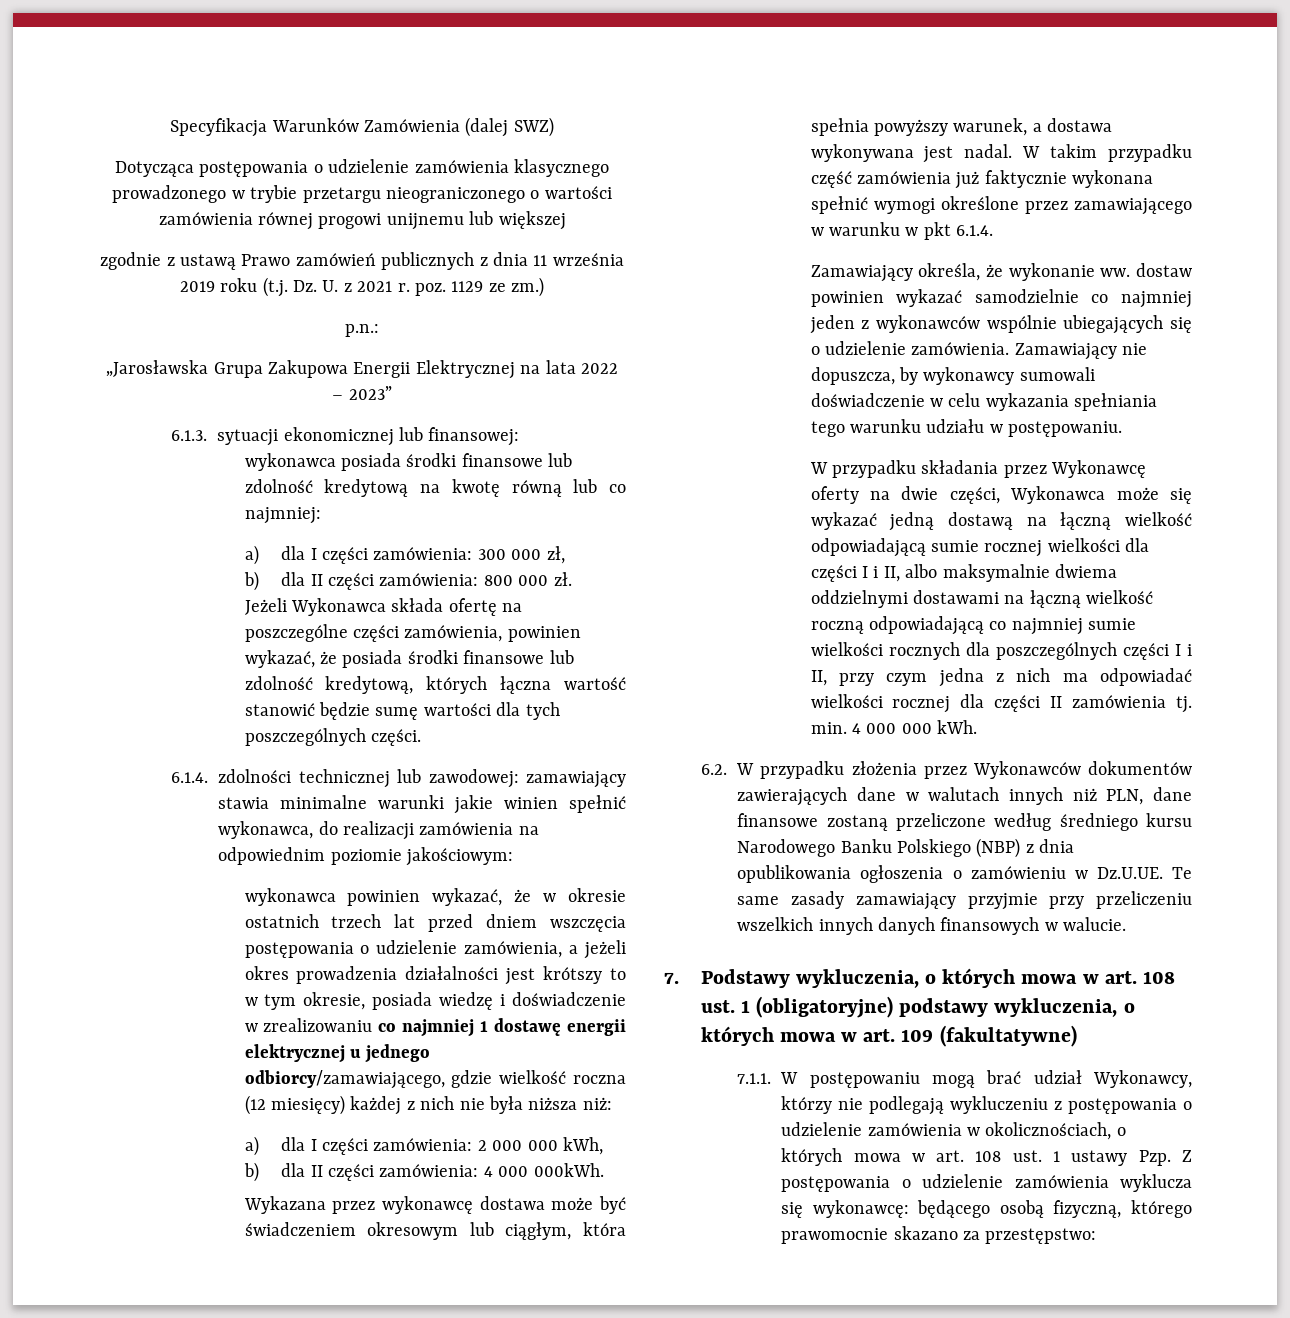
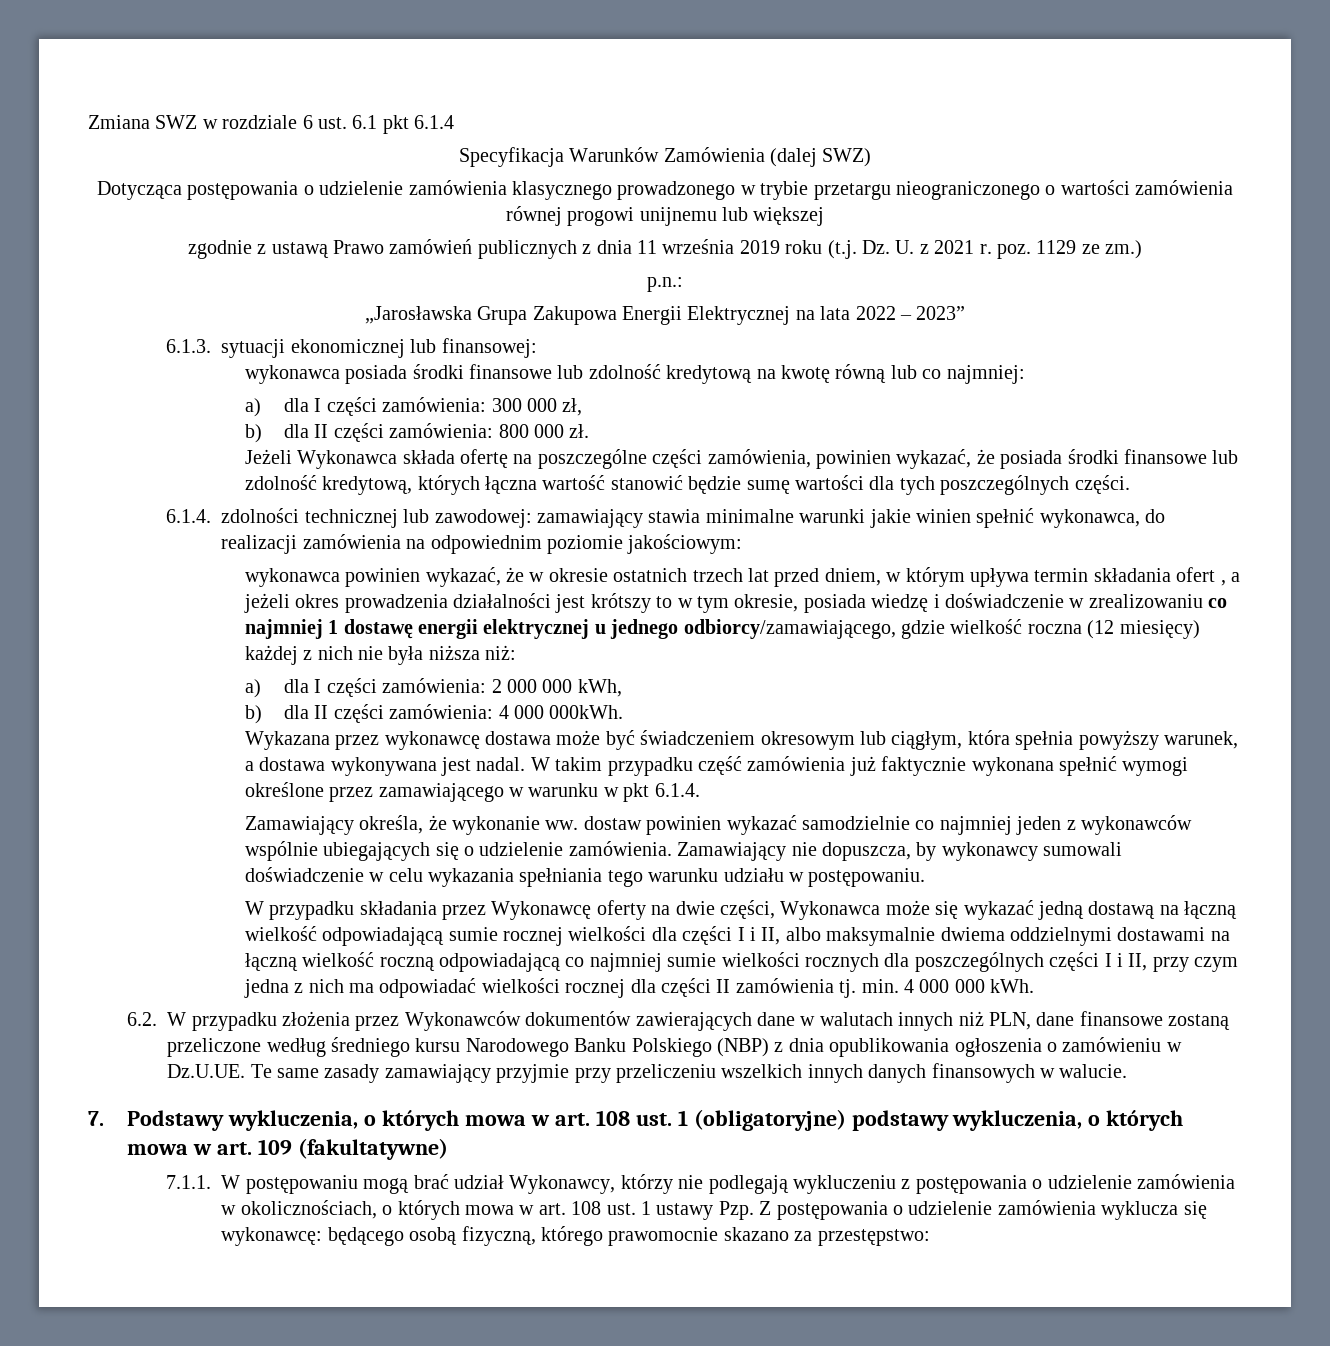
(170, 127) none -> [88,115,455,134] Zmiana SWZ w rozdziale 6 ust. 6.1 pkt 6.1.4 //
[486,914,626,932] [244,940,563,958] dniem wszczęcia postępowania o udzielenie zamówienia, -> [824,567,1226,587] dniem, w którym upływa termin składania ofert ,

